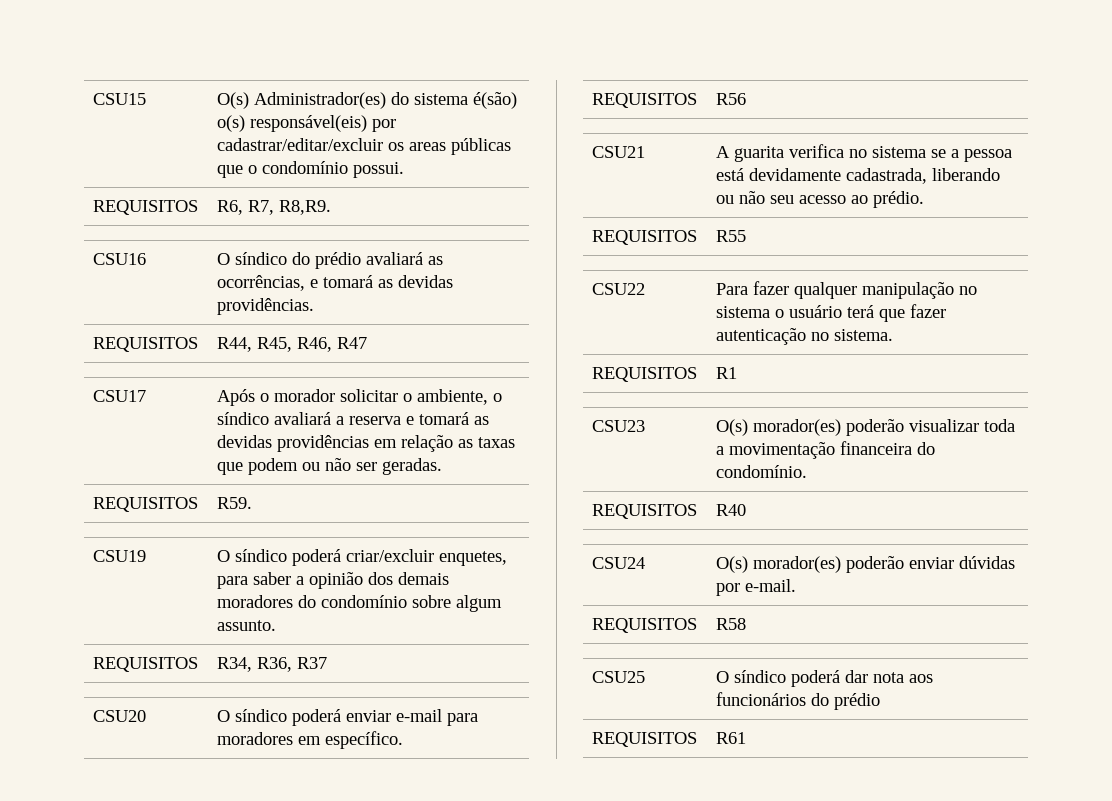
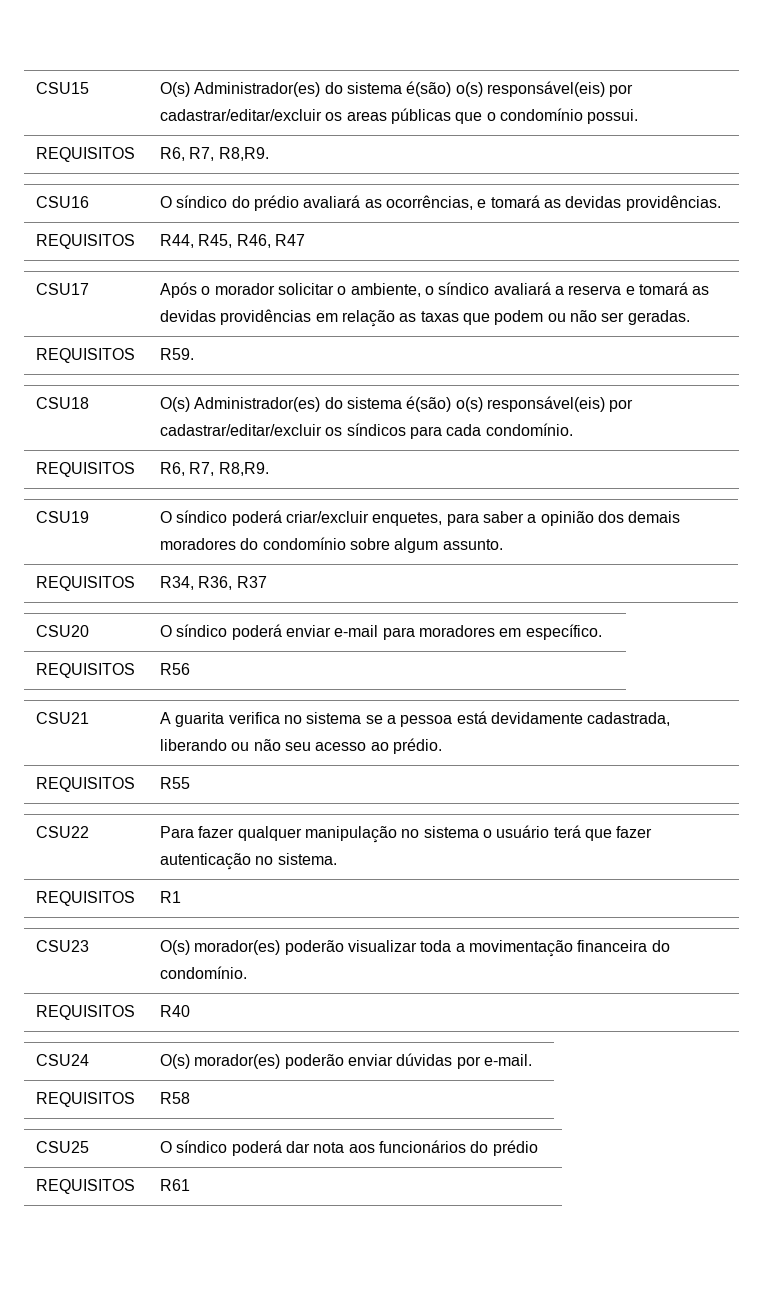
(253, 503) none -> [36,397,90,409] [160,396,634,412] [160,423,573,439] [36,462,136,477] [160,462,269,476] // CSU18 | O(s) Administrador(es) do sistema é(são) o(s) responsável(eis) por cadastrar/editar/excluir os síndicos para cada condomínio. // REQUISITOS | R6, R7, R8,R9.

